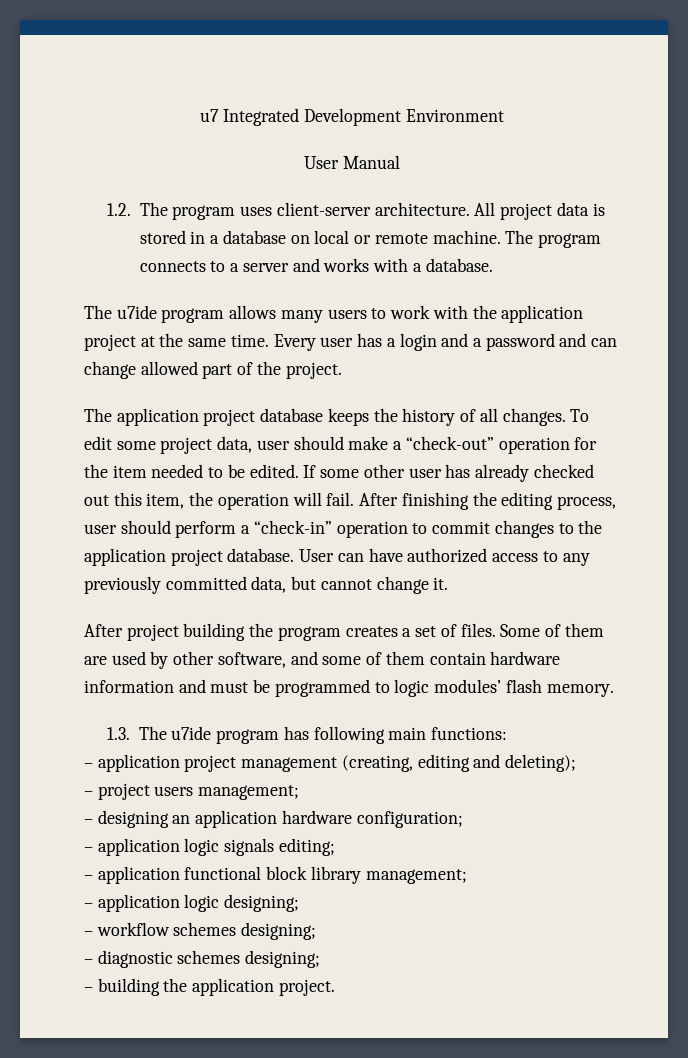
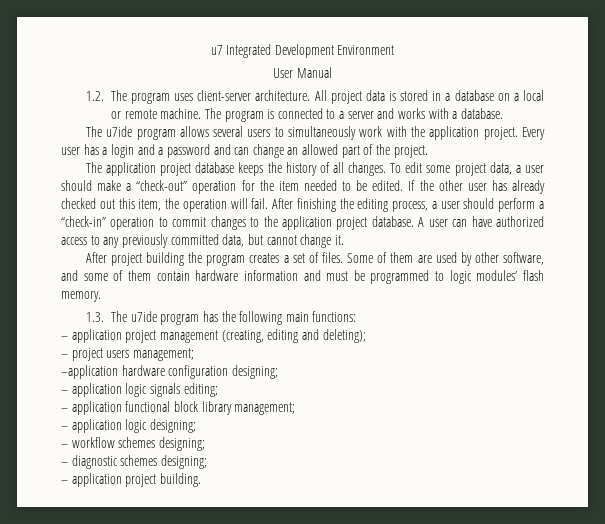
(310, 239) none -> [513,93,519,101] a
[139,261,206,272] connects -> [267,108,323,119] is connected
[280,310,323,323] many -> [213,126,244,137] several
(387, 313) none -> [288,126,357,140] simultaneously
[84,333,269,351] project at the same time. -> [483,127,518,140] project.
(136, 370) none -> [287,147,299,155] an
(253, 444) none -> [515,165,521,173] a
[320,469,360,478] some -> [419,180,434,191] the
(616, 503) none -> [431,201,437,209] a
[299,549,335,562] User -> [418,217,448,227] A user
(309, 733) none -> [221,311,236,322] the
[84,810,463,828] – designing an application hardware configuration; -> [61,365,278,379] –application hardware configuration designing;
[97,978,335,996] building the application project. -> [71,473,201,487] application project building.

